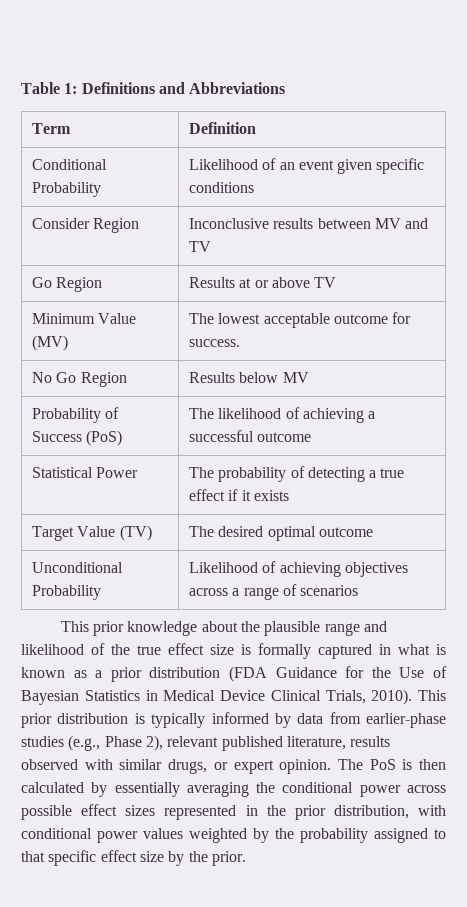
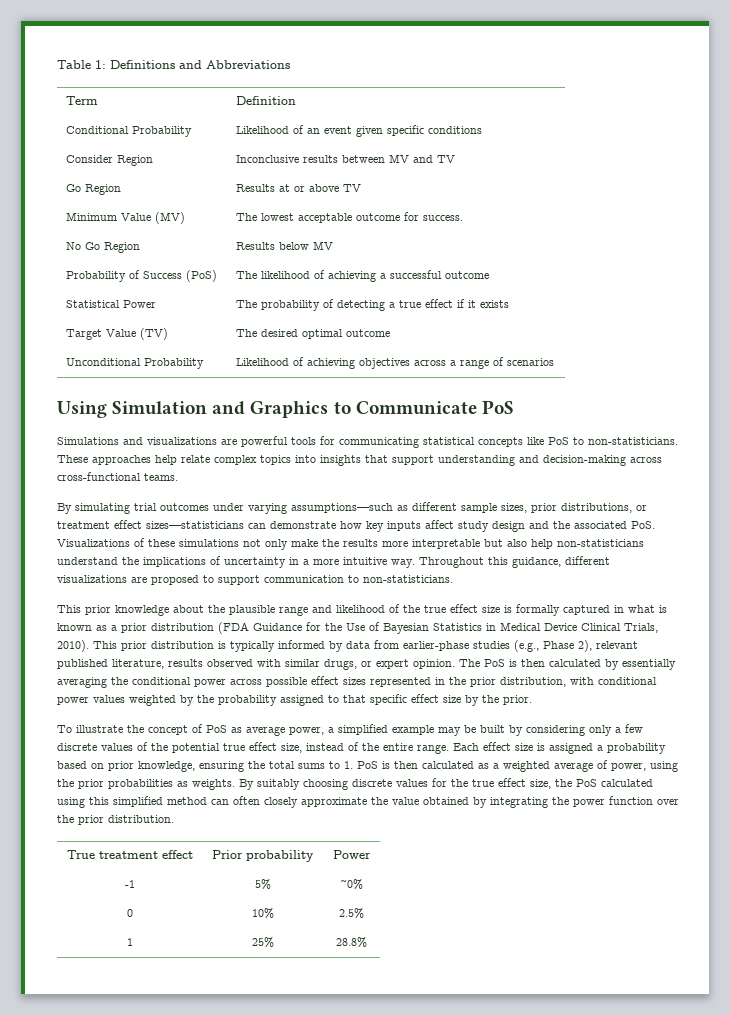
(359, 590) none -> [57,400,514,418] [57,436,678,448] [57,455,662,466] [57,472,178,481] [57,502,647,514] [57,520,655,532] [57,538,644,550] [57,556,610,568] [57,575,453,585] // Using Simulation and Graphics to Communicate PoS // Simulations and visualizations are powerful tools for communicating statistical concepts like PoS to non-statisticians. These approaches help relate complex topics into insights that support understanding and decision-making across cross-functional teams. // By simulating trial outcomes under varying assumptions—such as different sample sizes, prior distributions, or treatment effect sizes—statisticians can demonstrate how key inputs affect study design and the associated PoS. Visualizations of these simulations not only make the results more interpretable but also help non-statisticians understand the implications of uncertainty in a more intuitive way. Throughout this guidance, different visualizations are proposed to support communication to non-statisticians.
(246, 858) none -> [57,724,643,736] [57,742,666,754] [57,760,678,772] [57,778,653,790] [57,796,679,808] [57,815,174,825] [67,850,193,859] [212,850,314,862] [332,850,371,859] [125,880,135,888] [254,879,271,890] [339,879,363,890] [127,909,133,917] [251,908,274,919] [338,908,364,919] [127,938,133,946] [251,937,274,948] [335,937,367,948] // To illustrate the concept of PoS as average power, a simplified example may be built by considering only a few discrete values of the potential true effect size, instead of the entire range. Each effect size is assigned a probability based on prior knowledge, ensuring the total sums to 1. PoS is then calculated as a weighted average of power, using the prior probabilities as weights. By suitably choosing discrete values for the true effect size, the PoS calculated using this simplified method can often closely approximate the value obtained by integrating the power function over the prior distribution. // True treatment effect | Prior probability | Power // -1 | 5% | ~0% // 0 | 10% | 2.5% // 1 | 25% | 28.8%

